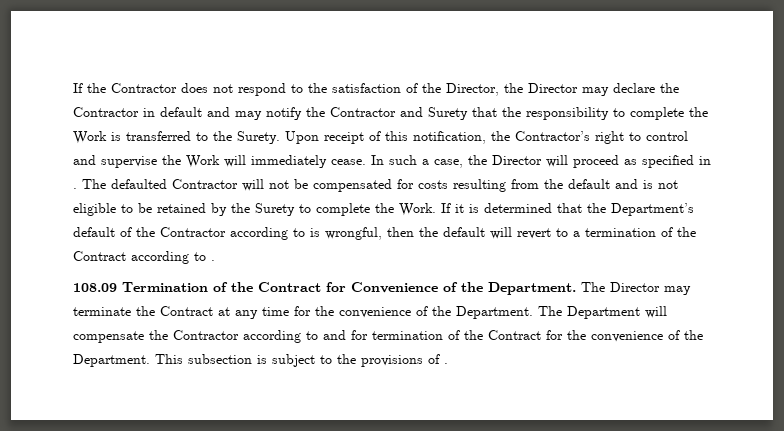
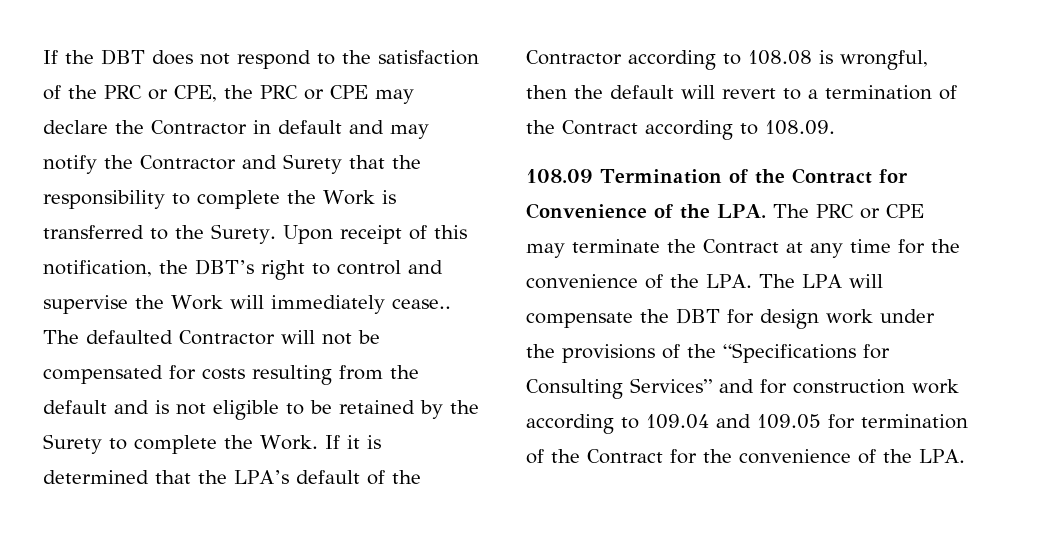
[111,83,177,93] Contractor -> [101,49,145,65] DBT
[446,83,578,96] Director, the Director -> [104,85,368,102] PRC or CPE, the PRC or CPE
[515,131,590,141] Contractor’s -> [195,259,254,275] DBT’s
[331,155,711,168] [73,188,77,189] cease. In such a case, the Director will proceed as specified in . -> [391,299,451,309] cease..
[611,203,694,216] Department’s -> [234,470,289,484] LPA’s
(305, 232) none -> [748,50,812,65] 108.08
[211,260,215,261] . -> [765,120,835,135] 108.09.
[488,282,660,295] Department. The Director -> [717,204,924,219] LPA. The PRC or CPE
[456,306,667,319] [73,330,346,343] Department. The Department will compensate the Contractor according to and -> [706,274,883,288] [526,308,935,329] [526,343,890,363] [526,378,959,399] [526,414,821,434] LPA. The LPA will compensate the DBT for design work under the provisions of the “Specifications for Consulting Services” and for construction work according to 109.04 and 109.05
[73,354,448,367] Department. This subsection is subject to the provisions of . -> [919,449,965,463] LPA.

